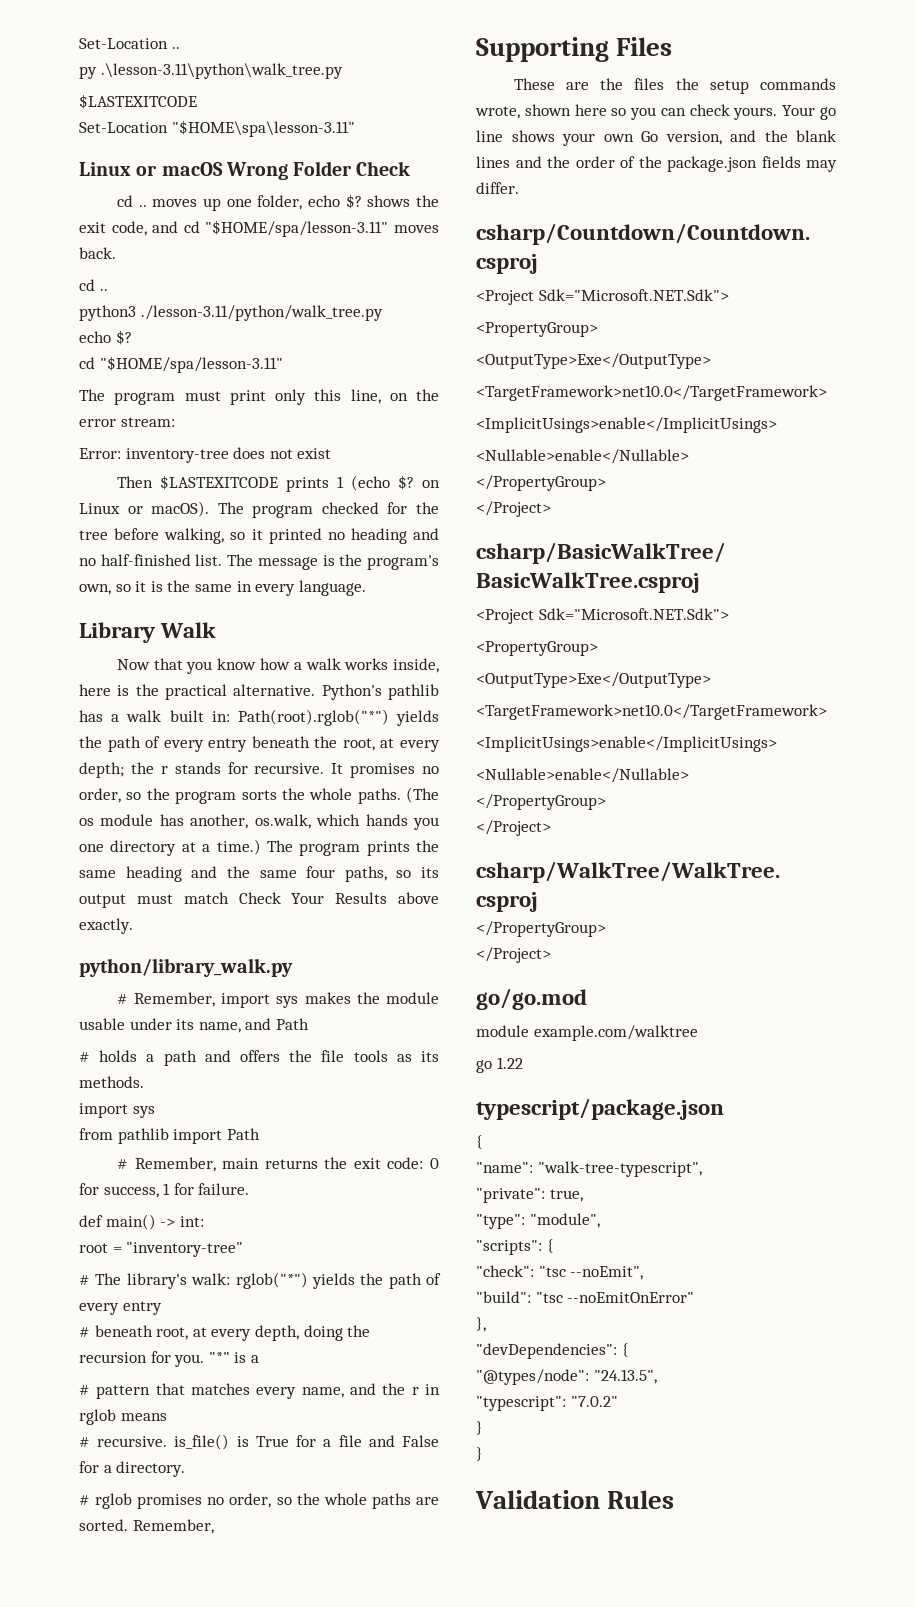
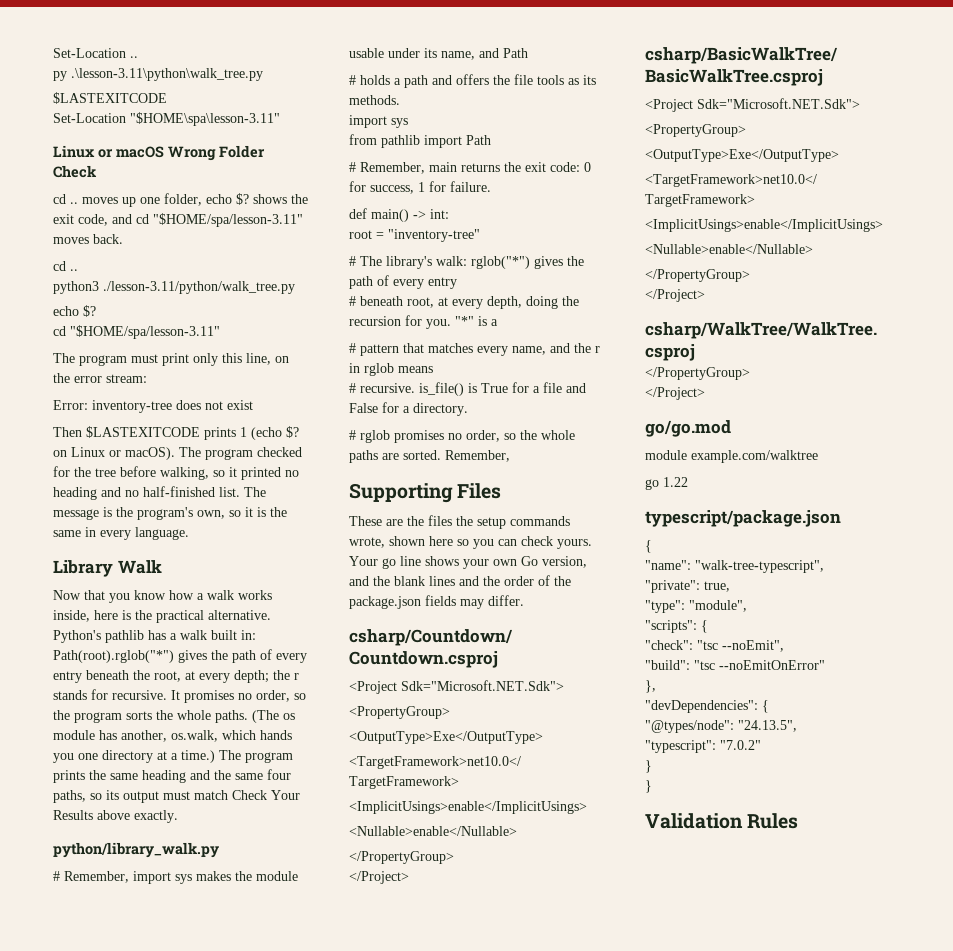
[396,710,439,726] yields -> [178,650,207,663] gives
[311,1273,355,1289] yields -> [534,256,563,269] gives

